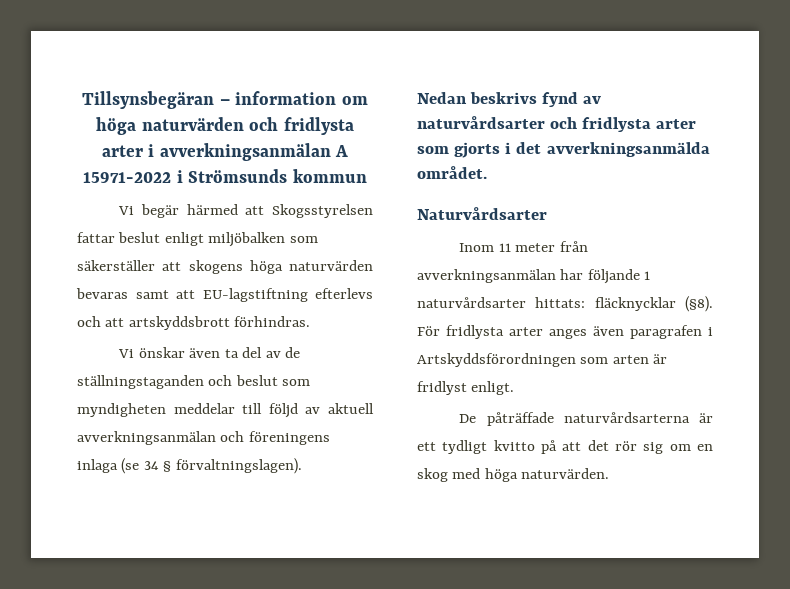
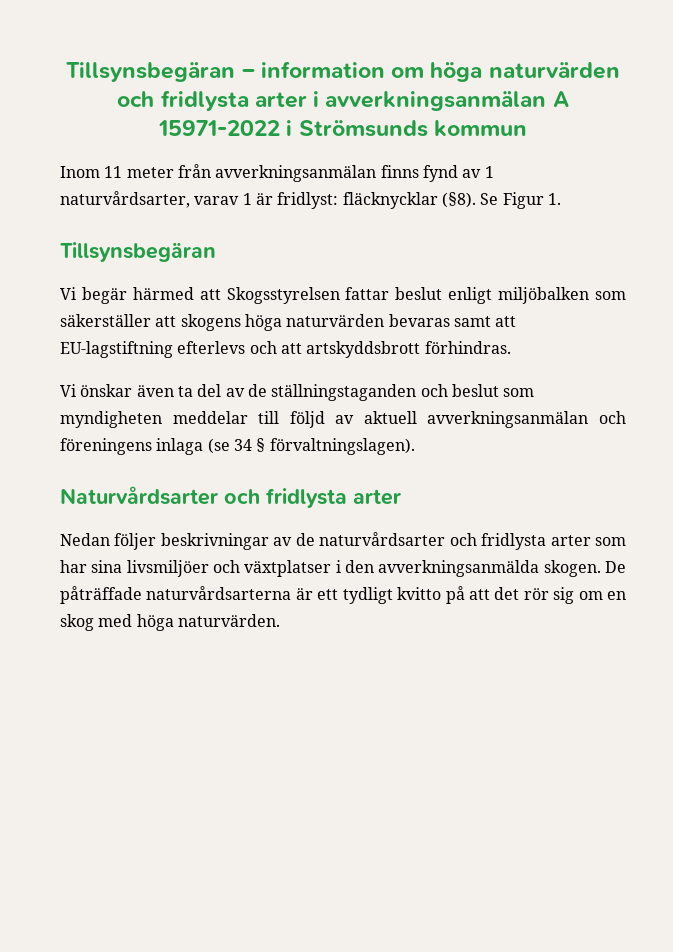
(367, 176) none -> [60,164,494,182] [60,191,561,209] [60,242,216,262] // Inom 11 meter från avverkningsanmälan finns fynd av 1 naturvårdsarter, varav 1 är fridlyst: fläcknycklar (§8). Se Figur 1. // Tillsynsbegäran
[417,92,602,107] Nedan beskrivs fynd av -> [60,486,401,508] [60,533,315,550] Naturvårdsarter och fridlysta arter // Nedan följer beskrivningar av de
[454,142,710,158] [417,166,487,179] [417,207,547,220] [459,241,588,252] [417,269,651,284] [417,296,713,312] [417,325,713,339] [417,353,668,367] [417,381,515,395] gjorts i det avverkningsanmälda området. // Naturvårdsarter // Inom 11 meter från avverkningsanmälan har följande 1 naturvårdsarter hittats: fläcknycklar (§8). För fridlysta arter anges även paragrafen i Artskyddsförordningen som arten är fridlyst enligt. // -> [60,560,601,577] har sina livsmiljöer och växtplatser i den avverkningsanmälda skogen.

